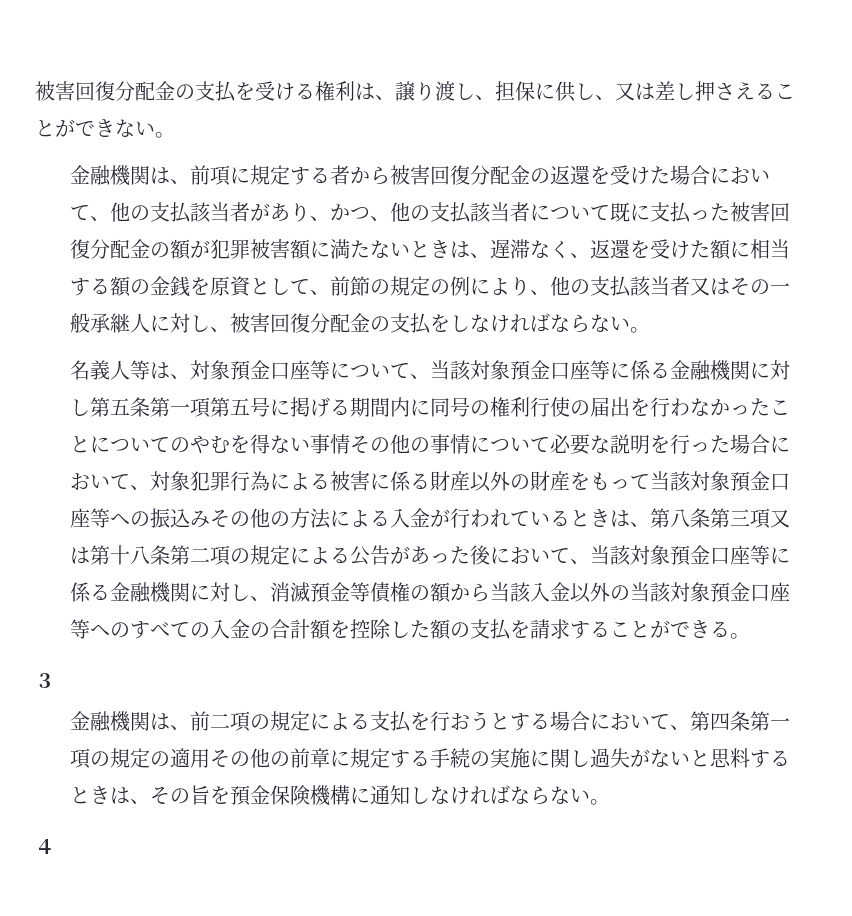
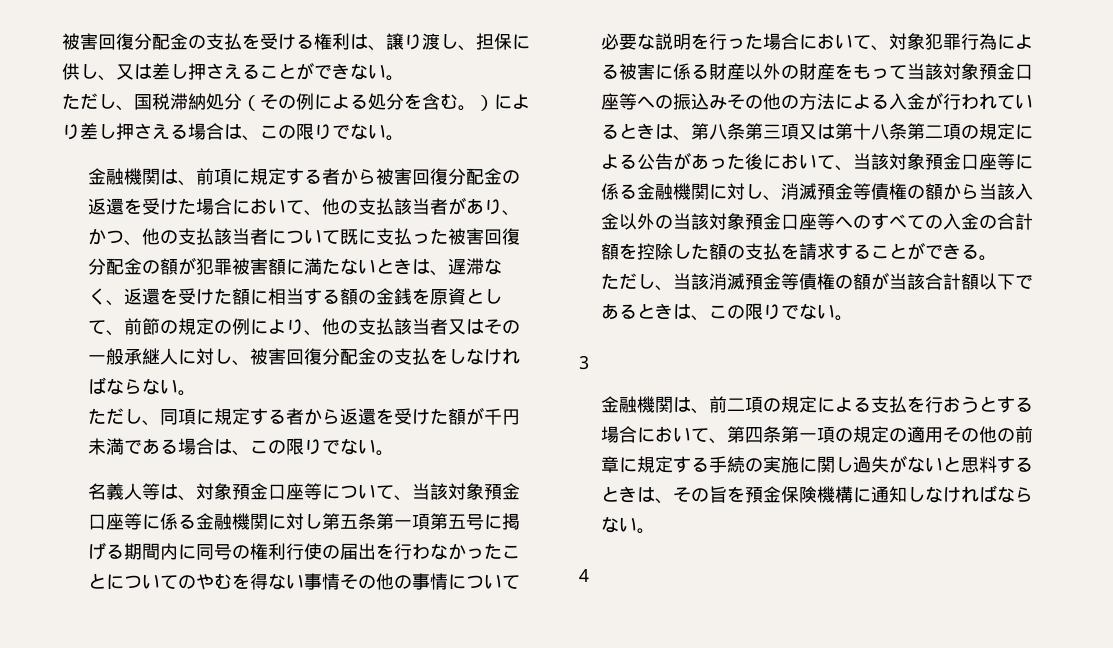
(175, 135) none -> [62,93,530,111] [62,123,404,141] // ただし、国税滞納処分（その例による処分を含む。）により差し押さえる場合は、この限りでない。
(651, 330) none -> [88,407,521,426] [88,438,395,456] // ただし、同項に規定する者から返還を受けた額が千円未満である場合は、この限りでない。
(751, 636) none -> [601,272,1034,291] [601,303,854,321] // ただし、当該消滅預金等債権の額が当該合計額以下であるときは、この限りでない。

